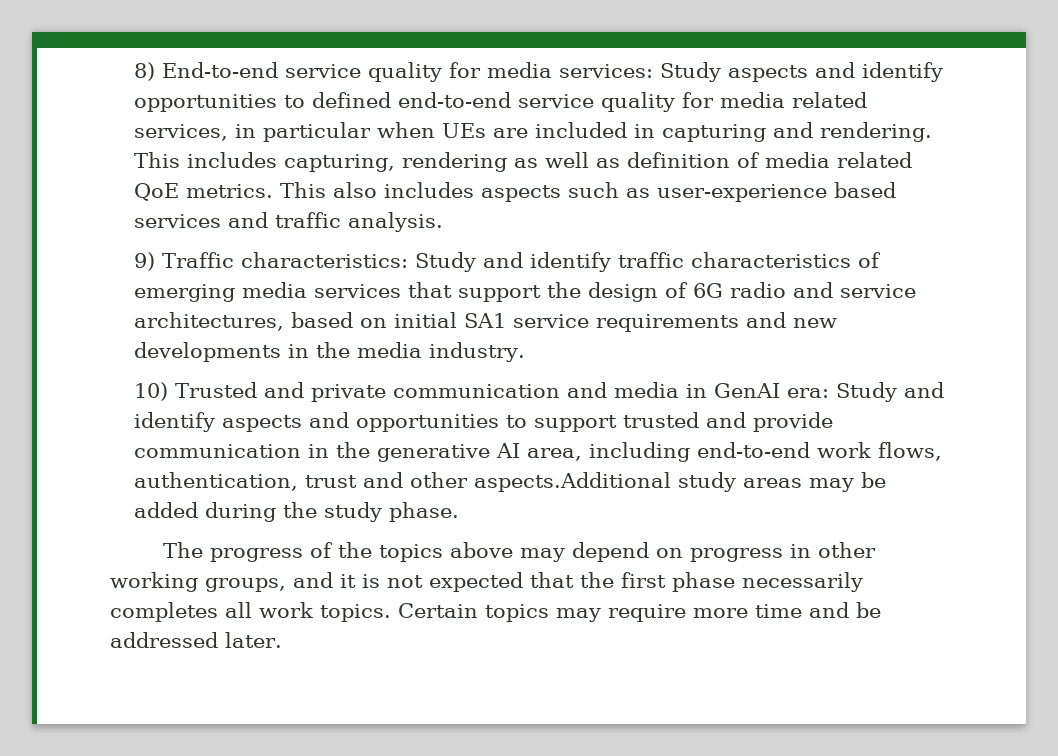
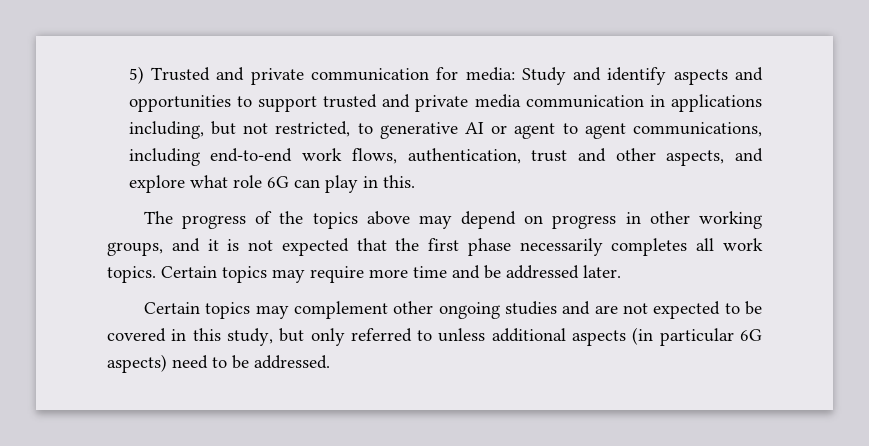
[134,62,944,82] [134,92,868,112] [134,122,933,142] [134,152,913,172] [134,182,897,202] [134,212,444,232] [134,252,882,272] [134,282,917,302] [134,312,838,332] [134,342,526,362] [134,382,830,402] 8) End-to-end service quality for media services: Study aspects and identify opportunities to defined end-to-end service quality for media related services, in particular when UEs are included in capturing and rendering. This includes capturing, rendering as well as definition of media related QoE metrics. This also includes aspects such as user-experience based services and traffic analysis. // 9) Traffic characteristics: Study and identify traffic characteristics of emerging media services that support the design of 6G radio and service architectures, based on initial SA1 service requirements and new developments in the media industry. // 10) Trusted and private communication and media in GenAI era: -> [128,66,515,85] 5) Trusted and private communication for media:
[753,412,834,432] [134,442,583,462] provide communication in the generative AI area, -> [415,94,762,112] [128,121,762,139] private media communication in applications including, but not restricted, to generative AI or agent to agent communications,
[474,472,887,492] [134,502,460,522] aspects.Additional study areas may be added during the study phase. -> [666,148,763,166] [128,175,415,193] aspects, and explore what role 6G can play in this.
(282, 640) none -> [143,301,762,319] [107,327,762,346] [107,354,330,373] // Certain topics may complement other ongoing studies and are not expected to be covered in this study, but only referred to unless additional aspects (in particular 6G aspects) need to be addressed.

